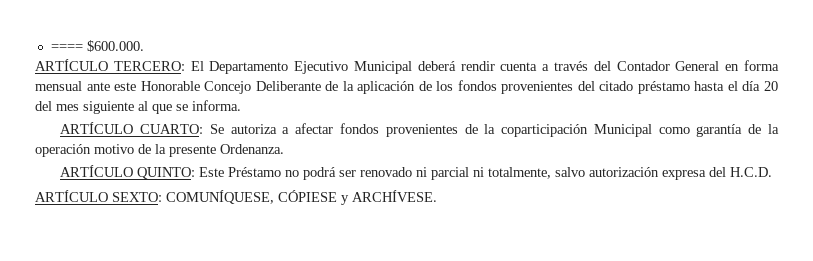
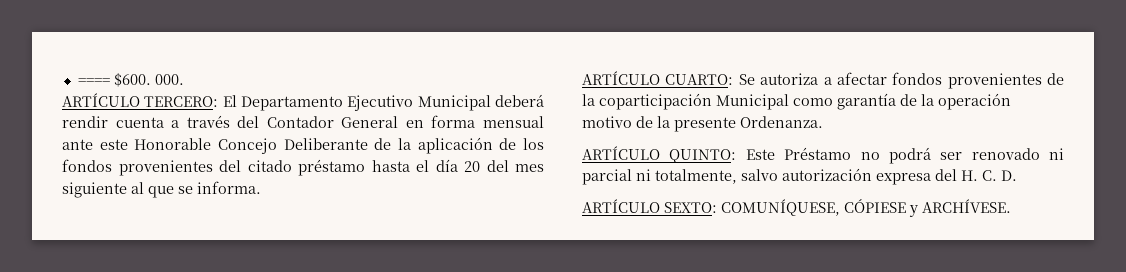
[86,40,144,52] $600.000. -> [113,73,184,87] $600. 000.
[730,167,773,177] H.C.D. -> [961,170,1017,181] H. C. D.

